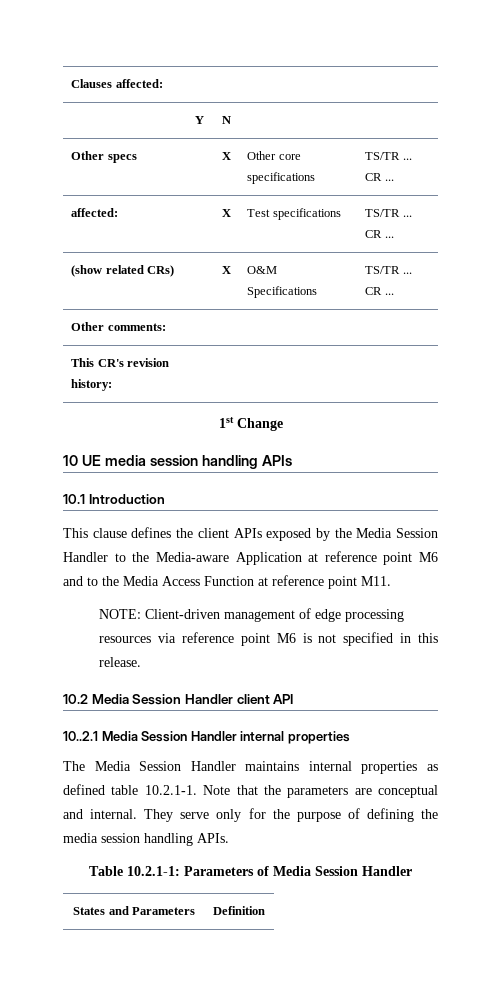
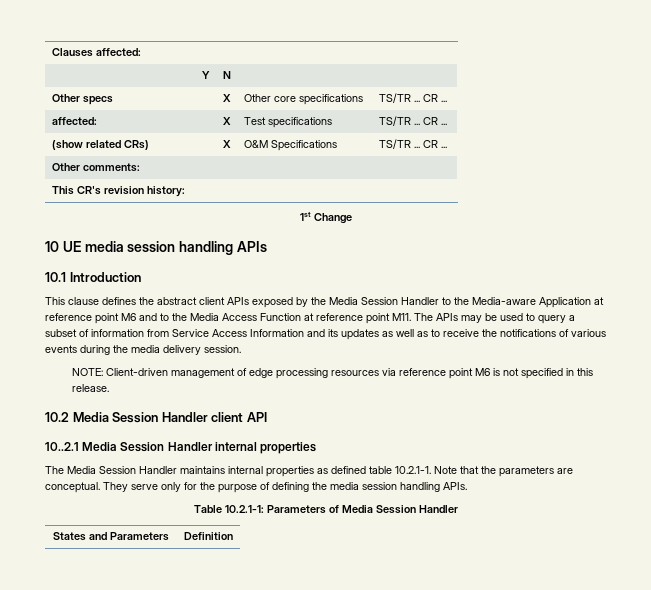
(194, 533) none -> [157,297,197,305] abstract
(391, 581) none -> [414,313,575,324] [45,329,606,340] [45,345,241,355] The APIs may be used to query a subset of information from Service Access Information and its updates as well as to receive the notifications of various events during the media delivery session.
[378,785,438,798] [63,809,138,819] conceptual and internal. -> [45,482,100,493] conceptual.

